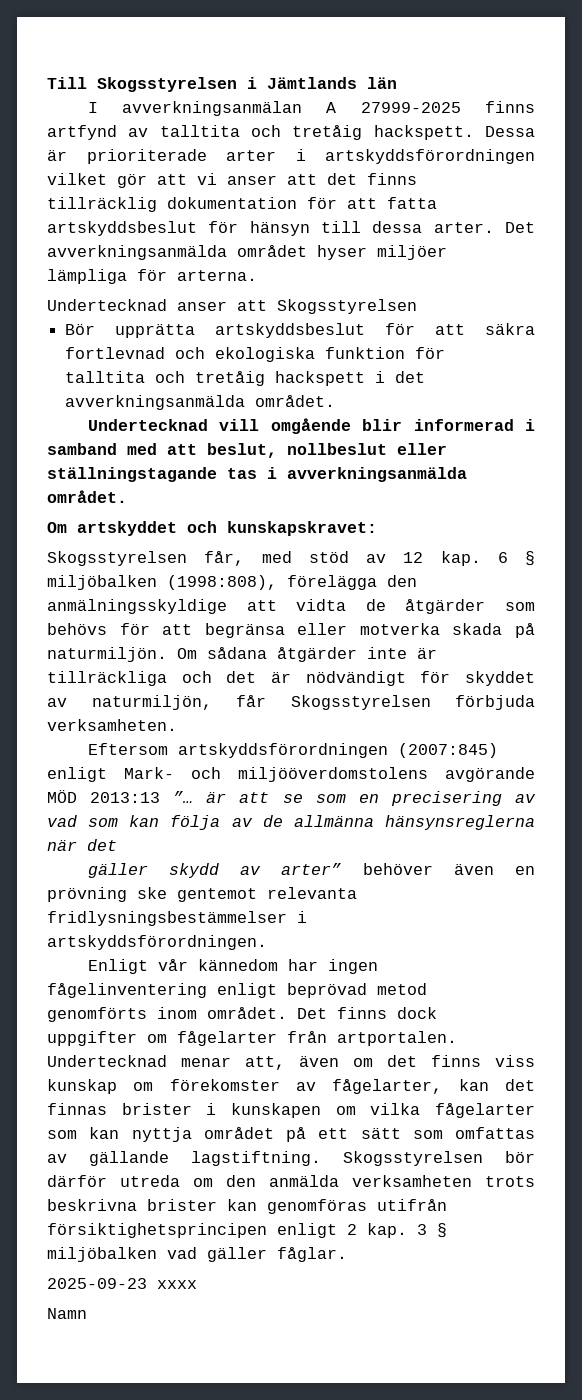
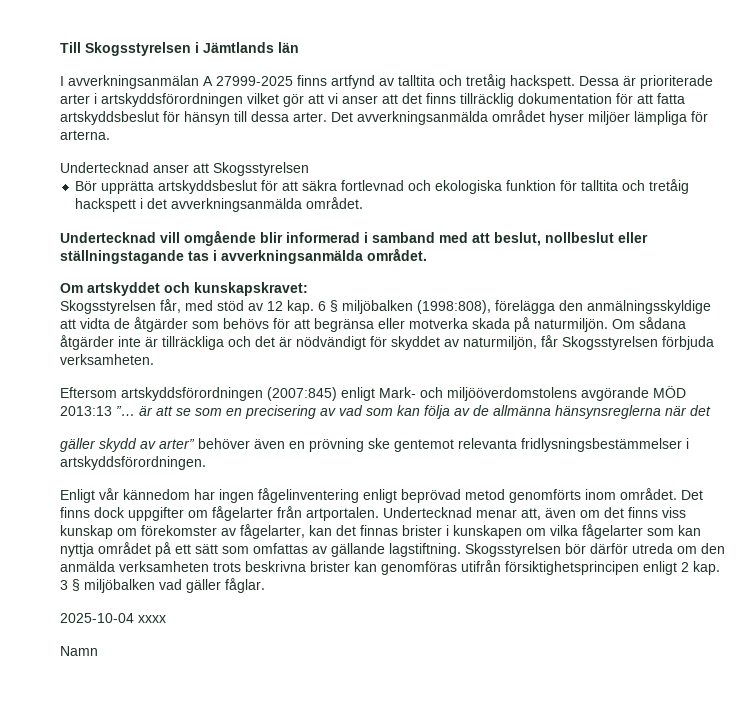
[47,1278,147,1289] 2025-09-23 -> [60,613,134,623] 2025-10-04

